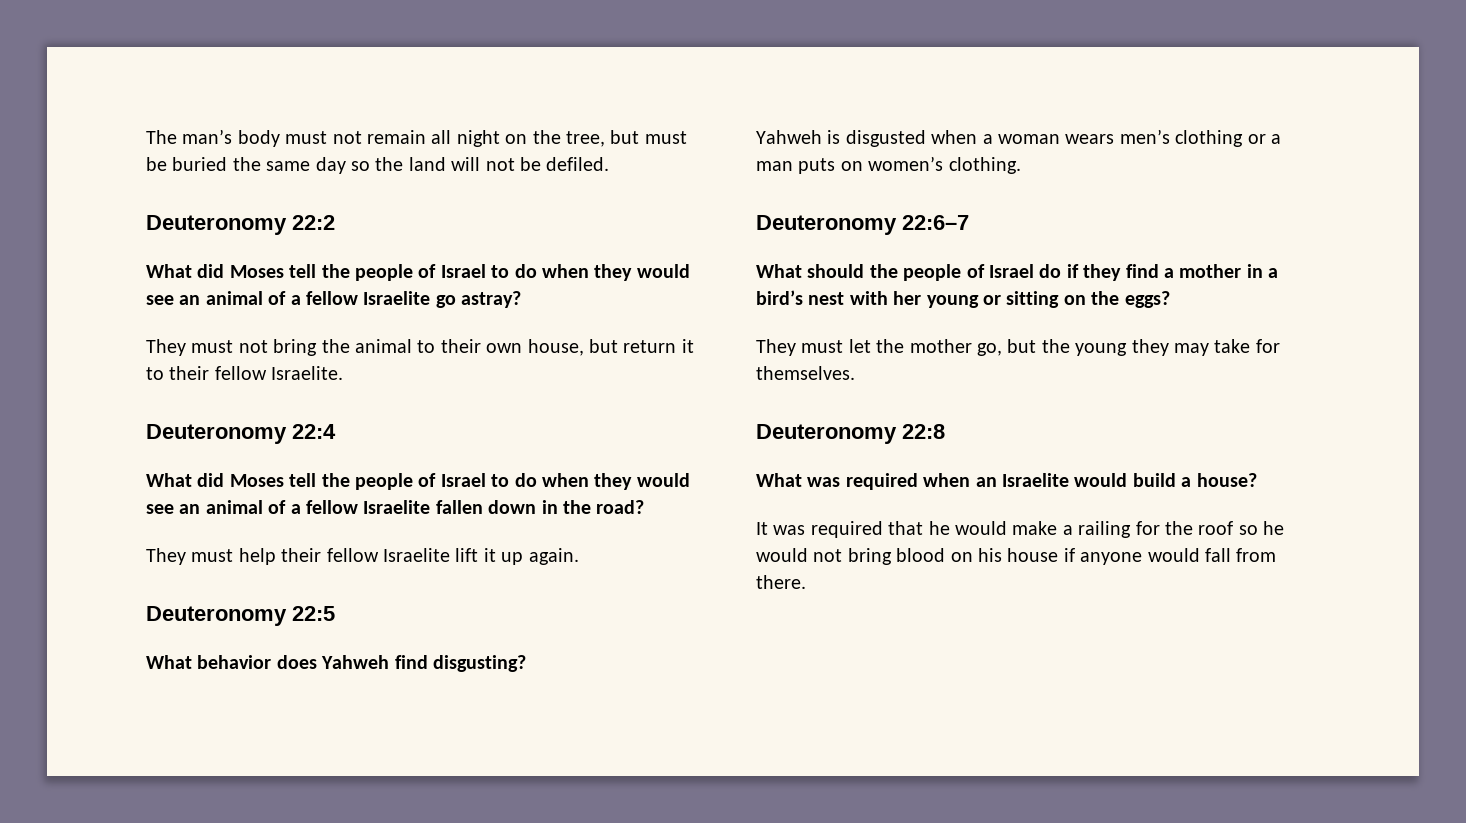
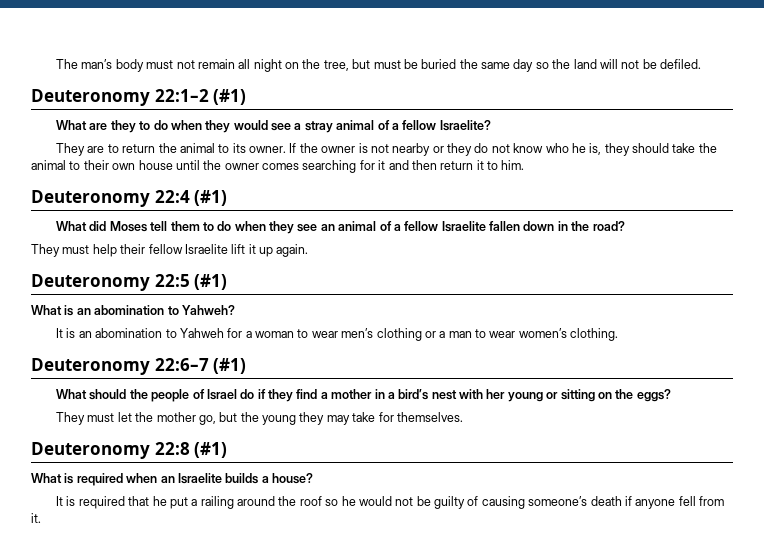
[292,215,335,230] [146,264,690,281] [146,291,522,308] [146,339,318,356] 22:2 // What did Moses tell the people of Israel to do when they would see an animal of a fellow Israelite go astray? // They must not bring -> [154,89,247,105] [56,120,491,133] [56,143,696,156] 22:1–2 (#1) // What are they to do when they would see a stray animal of a fellow Israelite? // They are to return the animal to its owner. If the owner is not nearby or they do not know who he is, they should take
[527,339,694,356] [146,366,344,380] house, but return it to their fellow Israelite. -> [138,160,525,173] house until the owner comes searching for it and then return it to him.
[146,473,690,490] // What did Moses tell the people of Israel to do when they would -> [194,190,228,206] [56,221,295,234] (#1) // What did Moses tell them to do when they
[146,655,526,672] [756,130,1115,147] // What behavior does Yahweh find disgusting? // Yahweh is disgusted when a woman wears -> [194,274,228,290] [31,305,235,316] [56,328,338,338] (#1) // What is an abomination to Yahweh? // It is an abomination to Yahweh for a woman to wear
[798,158,863,174] puts on -> [475,329,516,338] to wear
(969, 222) none -> [213,358,247,374] (#1)
[756,473,841,487] // What was -> [194,442,228,458] [31,473,74,484] (#1) // What is
[1074,473,1176,487] would build -> [225,473,259,484] builds
[773,525,806,535] was -> [66,496,76,506] is
[955,521,1058,535] would make -> [169,497,188,509] put
[1135,521,1160,535] for -> [237,496,276,506] around
[847,548,1277,565] [756,575,806,589] bring blood on his house if anyone would fall from there. -> [416,496,725,509] [31,513,41,523] be guilty of causing someone’s death if anyone fell from it.

